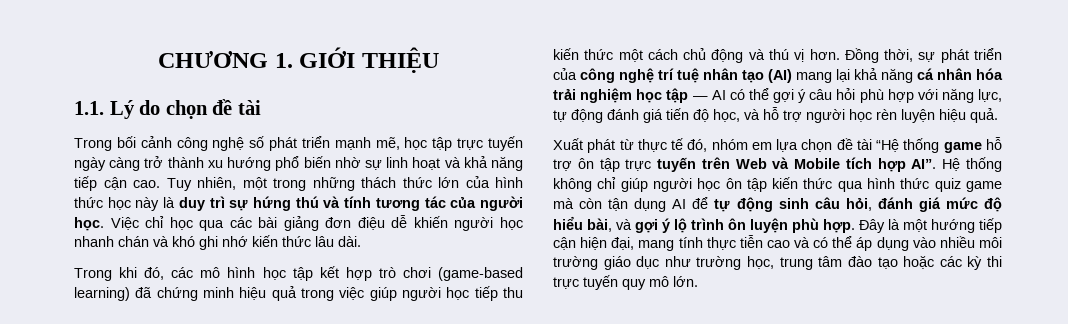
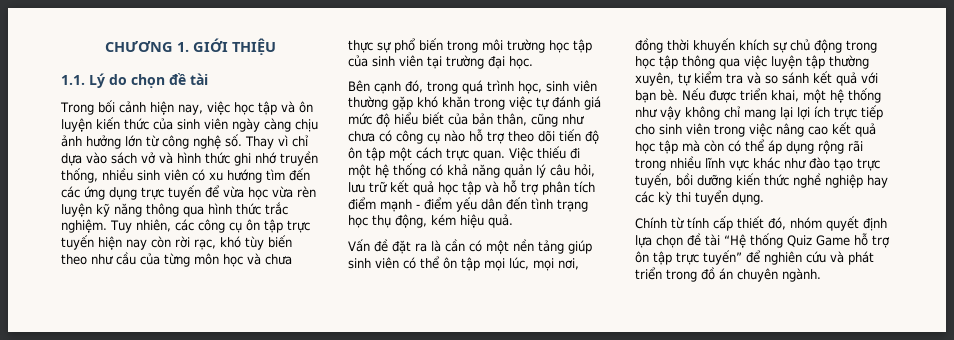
[176,136,524,151] [74,156,523,171] [74,176,523,191] [74,196,523,211] [74,215,523,231] [74,235,361,250] [74,266,523,281] [74,286,523,301] [553,48,1002,63] [553,68,1003,83] [553,88,1002,103] [553,107,998,123] [553,138,772,153] công nghệ số phát triển mạnh mẽ, học tập trực tuyến ngày càng trở thành xu hướng phổ biến nhờ sự linh hoạt và khả năng tiếp cận cao. Tuy nhiên, một trong những thách thức lớn của hình thức học này là duy trì sự hứng thú và tính tương tác của người học. Việc chỉ học qua các bài giảng đơn điệu dễ khiến người học nhanh chán và khó ghi nhớ kiến thức lâu dài. // Trong khi đó, các mô hình học tập kết hợp trò chơi (game-based learning) đã chứng minh hiệu quả trong việc giúp người học tiếp thu kiến thức một cách chủ động và thú vị hơn. Đồng thời, sự phát triển của công nghệ trí tuệ nhân tạo (AI) mang lại khả năng cá nhân hóa trải nghiệm học tập — AI có thể gợi ý câu hỏi phù hợp với năng lực, tự động đánh giá tiến độ học, và hỗ trợ người học rèn luyện hiệu quả. // Xuất phát từ thực tế đó, nhóm em -> [149,101,313,115] [61,117,318,132] [61,134,308,149] [61,151,318,166] [61,168,310,183] [61,185,316,200] [61,202,288,217] [61,219,310,233] [61,235,292,250] [61,252,292,267] [348,38,592,53] [348,55,533,69] [348,80,597,94] [348,96,601,110] [348,112,584,127] [348,129,599,144] [348,146,580,161] [348,163,595,178] [348,180,595,195] [348,197,588,212] [348,214,513,228] [348,239,592,254] [348,256,579,271] [635,38,877,53] [635,55,869,69] [635,71,878,86] [635,88,881,103] [635,105,883,120] [635,122,876,137] [635,139,863,154] [635,156,880,171] [635,173,888,188] [635,190,764,205] [635,216,887,231] hiện nay, việc học tập và ôn luyện kiến thức của sinh viên ngày càng chịu ảnh hưởng lớn từ công nghệ số. Thay vì chỉ dựa vào sách vở và hình thức ghi nhớ truyền thống, nhiều sinh viên có xu hướng tìm đến các ứng dụng trực tuyến để vừa học vừa rèn luyện kỹ năng thông qua hình thức trắc nghiệm. Tuy nhiên, các công cụ ôn tập trực tuyến hiện nay còn rời rạc, khó tùy biến theo như cầu của từng môn học và chưa thực sự phổ biến trong môi trường học tập của sinh viên tại trường đại học. // Bên cạnh đó, trong quá trình học, sinh viên thường gặp khó khăn trong việc tự đánh giá mức độ hiểu biết của bản thân, cũng như chưa có công cụ nào hỗ trợ theo dõi tiến độ ôn tập một cách trực quan. Việc thiếu đi một hệ thống có khả năng quản lý câu hỏi, lưu trữ kết quả học tập và hỗ trợ phân tích điểm mạnh - điểm yếu dân đến tình trạng học thụ động, kém hiệu quả. // Vấn đề đặt ra là cần có một nền tảng giúp sinh viên có thể ôn tập mọi lúc, mọi nơi, đồng thời khuyến khích sự chủ động trong học tập thông qua việc luyện tập thường xuyên, tự kiểm tra và so sánh kết quả với bạn bè. Nếu được triển khai, một hệ thống như vậy không chỉ mang lại lợi ích trực tiếp cho sinh viên trong việc nâng cao kết quả học tập mà còn có thể áp dụng rộng rãi trong nhiều lĩnh vực khác như đào tạo trực tuyến, bồi dưỡng kiến thức nghề nghiệp hay các kỳ thi tuyển dụng. // Chính từ tính cấp thiết đó, nhóm quyết định
[943,142,982,153] game -> [787,235,850,247] Quiz Game
[657,157,1002,172] [553,177,1003,192] [553,197,1002,212] [553,216,1002,233] [553,235,1002,251] [553,255,1003,270] [553,275,698,290] tuyến trên Web và Mobile tích hợp AI”. Hệ thống không chỉ giúp người học ôn tập kiến thức qua hình thức quiz game mà còn tận dụng AI để tự động sinh câu hỏi, đánh giá mức độ hiểu bài, và gợi ý lộ trình ôn luyện phù hợp. Đây là một hướng tiếp cận hiện đại, mang tính thực tiễn cao và có thể áp dụng vào nhiều môi trường giáo dục như trường học, trung tâm đào tạo hoặc các kỳ thi trực tuyến quy mô lớn. -> [703,250,874,265] [635,267,821,282] tuyến” để nghiên cứu và phát triển trong đồ án chuyên ngành.

